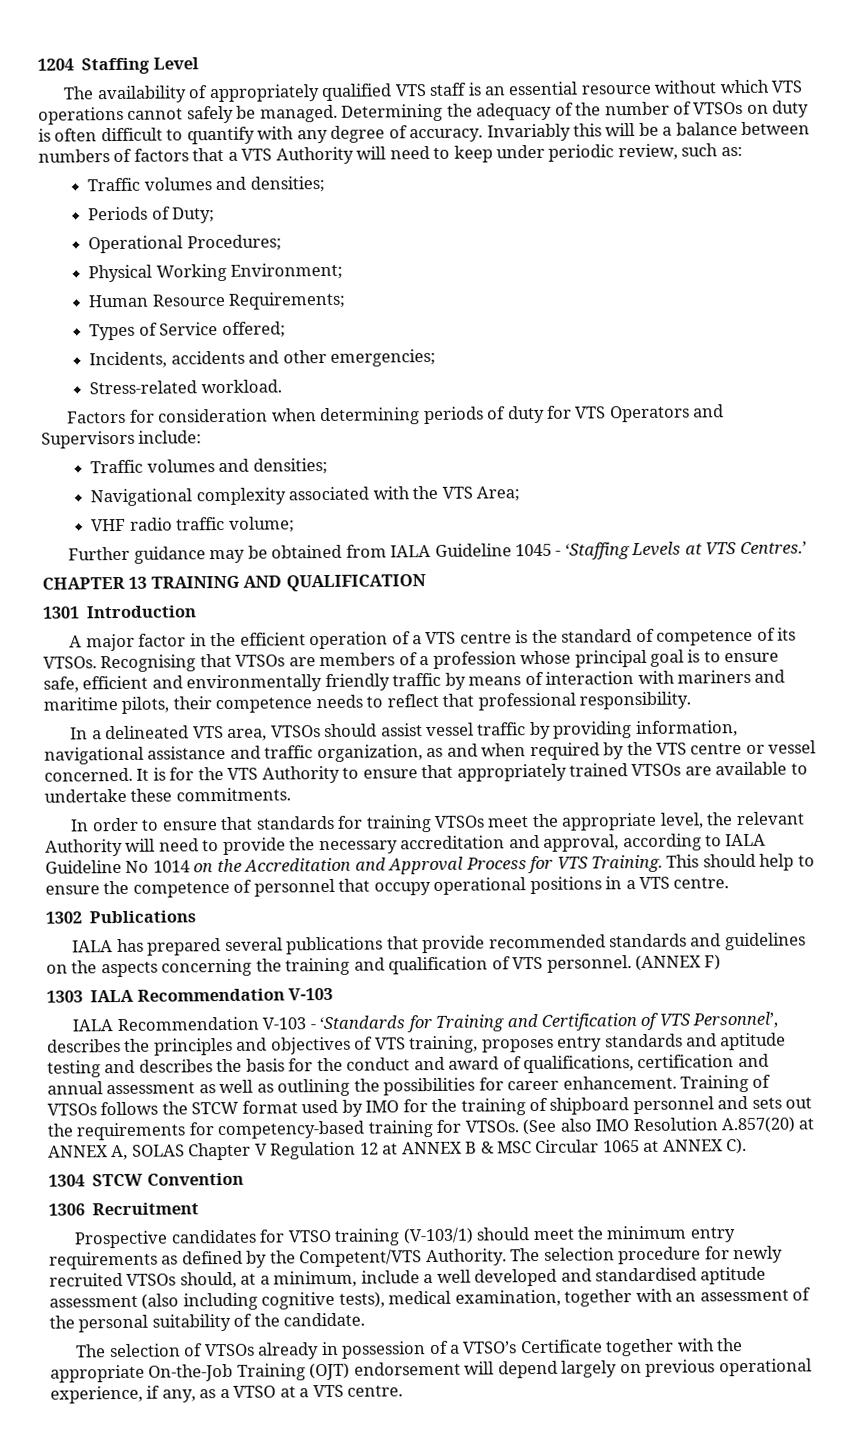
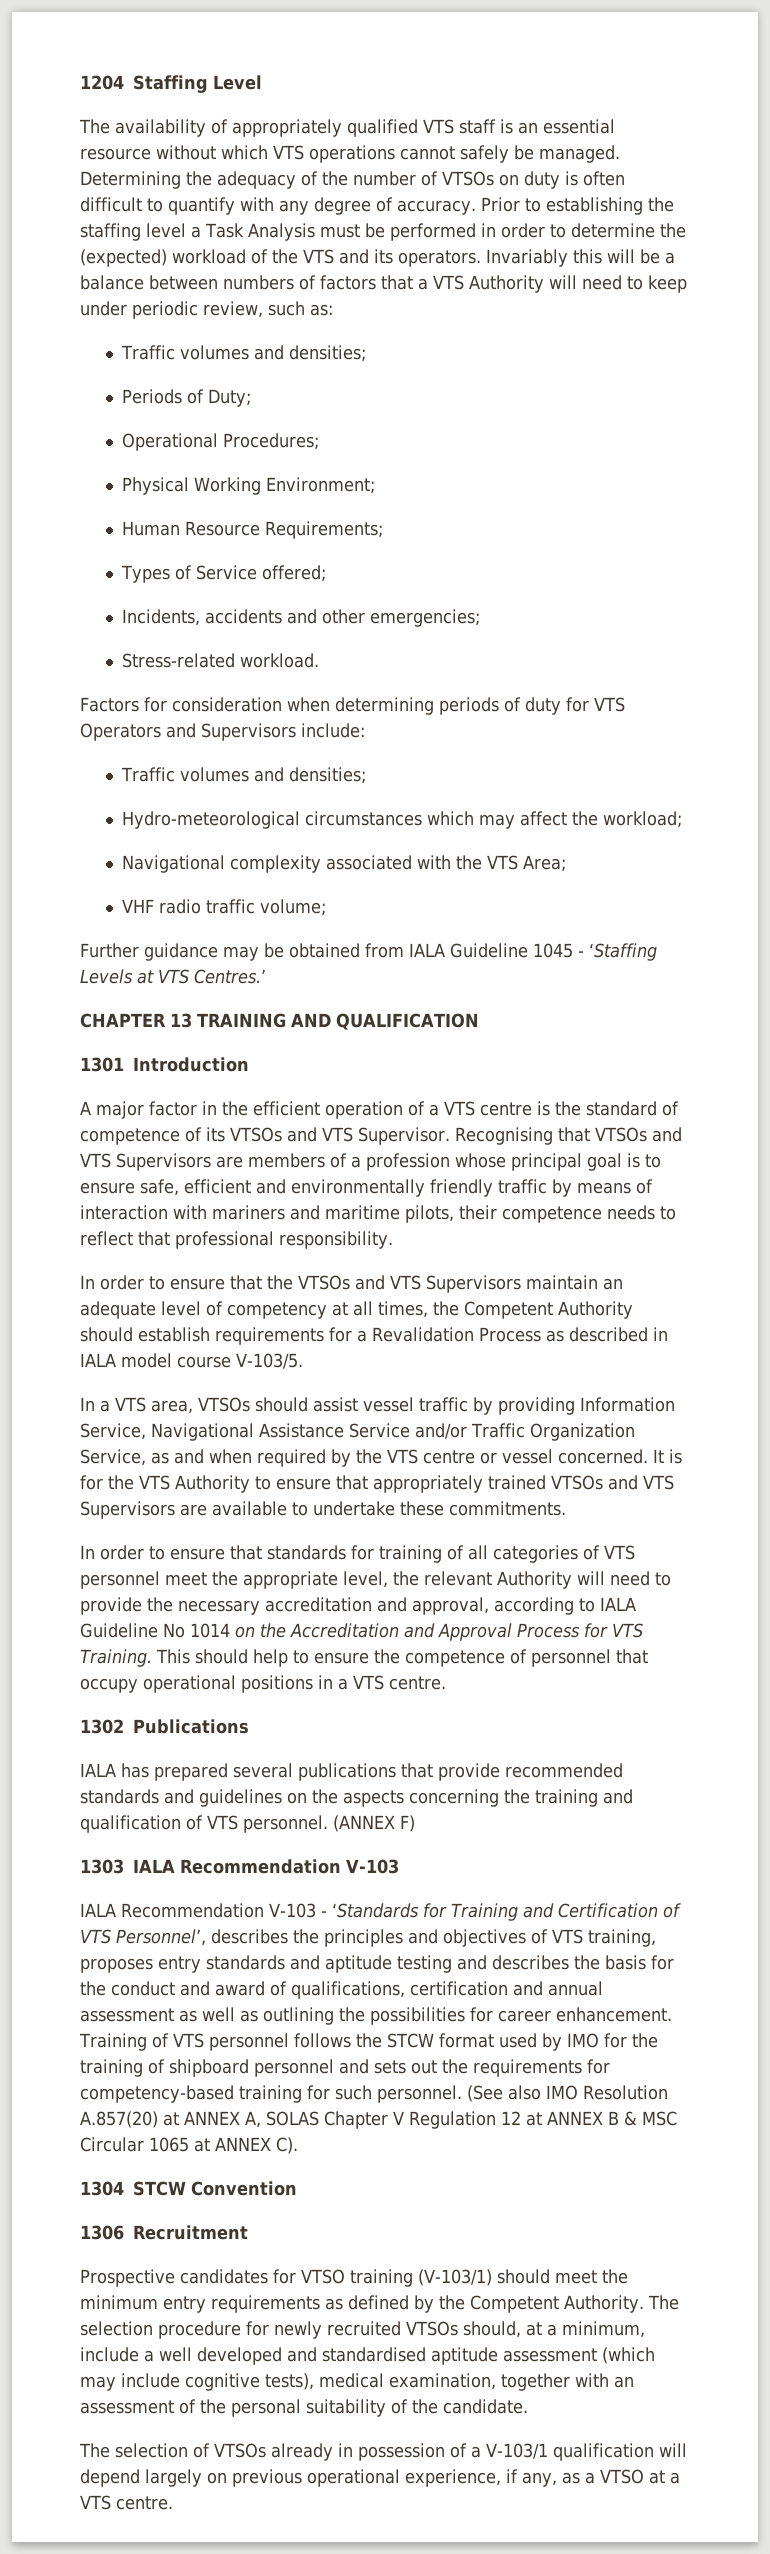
(484, 135) none -> [480,197,674,215] [80,223,686,241] [80,249,481,267] Prior to establishing the staffing level a Task Analysis must be performed in order to determine the (expected) workload of the VTS and its operators.
(328, 466) none -> [122,811,683,829] // Hydro-meteorological circumstances which may affect the workload;
[43,653,286,673] VTSOs. Recognising that VTSOs -> [230,1127,682,1145] [80,1153,211,1171] VTSOs and VTS Supervisor. Recognising that VTSOs and VTS Supervisors
[91,725,190,740] a delineated -> [100,1275,623,1293] [80,1301,633,1319] [80,1327,668,1345] [80,1353,303,1369] [80,1397,110,1412] order to ensure that the VTSOs and VTS Supervisors maintain an adequate level of competency at all times, the Competent Authority should establish requirements for a Revalidation Process as described in IALA model course V-103/5. // In a
[635,720,738,738] [44,744,423,765] information, navigational assistance and traffic organization, -> [580,1397,675,1412] [80,1423,635,1441] [80,1449,146,1466] Information Service, Navigational Assistance Service and/or Traffic Organization Service,
(682, 770) none -> [608,1475,674,1490] [80,1501,175,1519] and VTS Supervisors
[433,815,485,828] VTSOs -> [447,1545,635,1563] [80,1571,160,1589] of all categories of VTS personnel
[47,1103,97,1116] VTSOs -> [172,2033,289,2051] VTS personnel
[464,1120,519,1133] VTSOs. -> [335,2085,462,2103] such personnel.
[299,1249,423,1268] Competent/VTS -> [470,2295,559,2313] Competent
[141,1292,258,1311] (also including -> [602,2347,655,2364] [80,2373,180,2391] (which may include
[462,1338,744,1357] [50,1361,461,1383] VTSO’s Certificate together with the appropriate On-the-Job Training (OJT) endorsement -> [486,2443,654,2461] V-103/1 qualification

